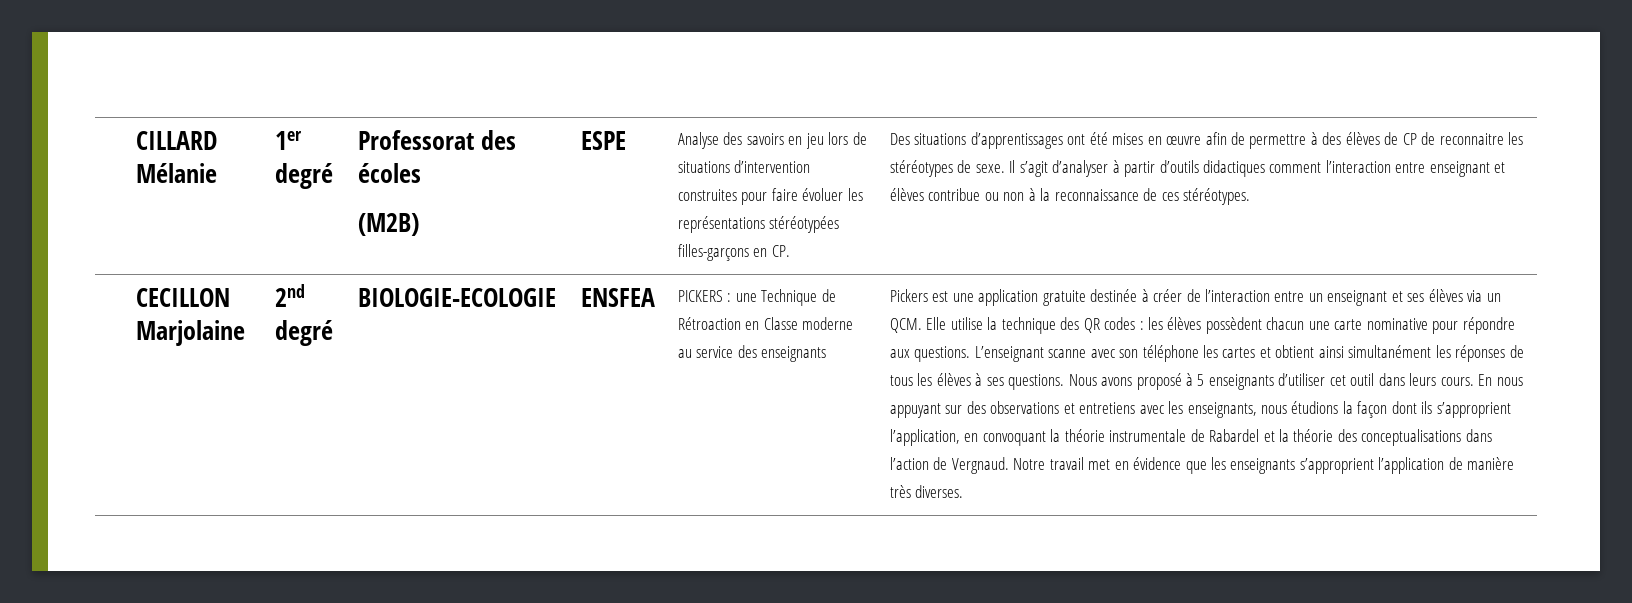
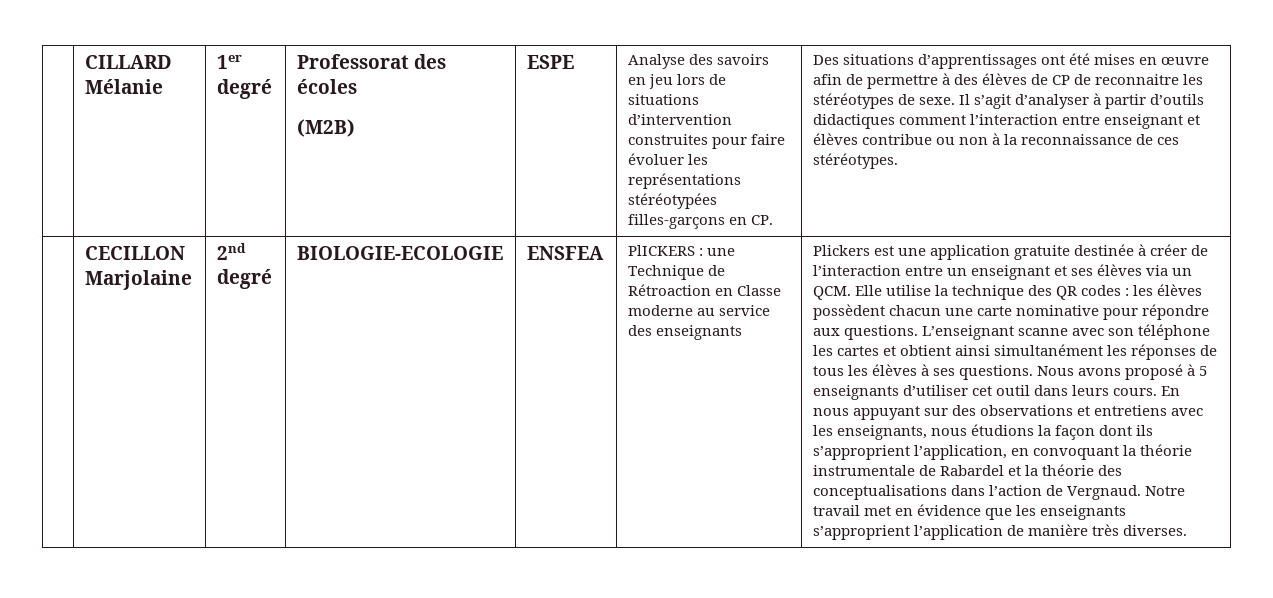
[677,290,723,302] PICKERS -> [627,245,695,256] PlICKERS
[889,289,928,302] Pickers -> [812,245,870,256] Plickers

